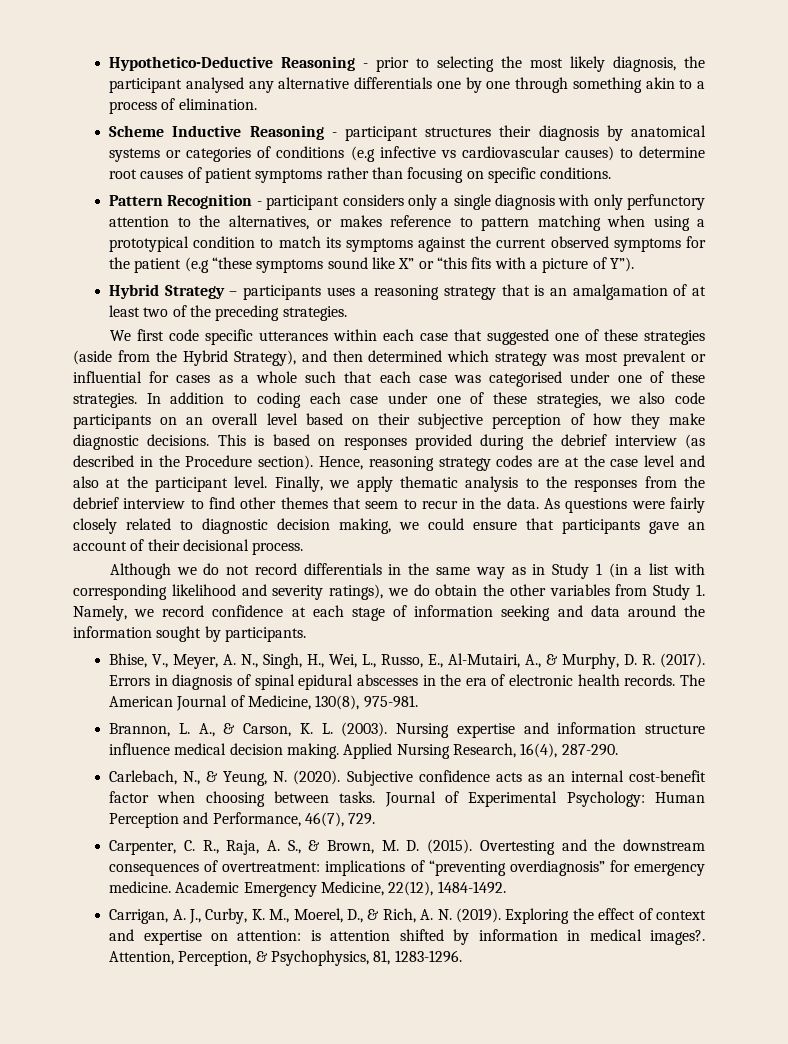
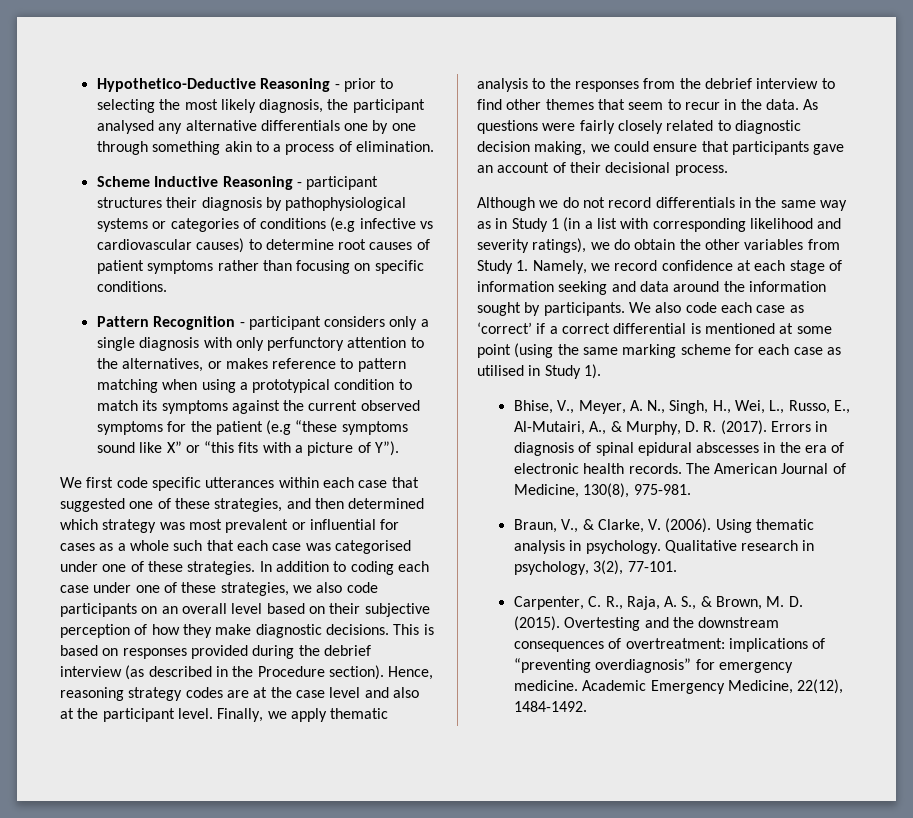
[630,125,706,137] anatomical -> [285,197,407,211] pathophysiological
[109,284,707,300] [109,305,347,321] // Hybrid Strategy – participants uses a reasoning strategy that is an amalgamation of at least two of the preceding strategies. -> (400, 448) none
[644,330,705,345] [73,350,296,366] strategies (aside from the Hybrid Strategy), -> [214,498,283,512] strategies,
(306, 634) none -> [628,302,804,313] [477,322,832,334] [477,343,841,358] [477,364,601,379] We also code each case as ‘correct’ if a correct differential is mentioned at some point (using the same marking scheme for each case as utilised in Study 1).
[109,722,705,738] [109,743,618,759] [109,770,707,786] [109,791,705,807] [109,812,376,828] Brannon, L. A., & Carson, K. L. (2003). Nursing expertise and information structure influence medical decision making. Applied Nursing Research, 16(4), 287-290. // Carlebach, N., & Yeung, N. (2020). Subjective confidence acts as an internal cost-benefit factor when choosing between tasks. Journal of Experimental Psychology: Human Perception and Performance, 46(7), 729. -> [513,518,815,533] [513,540,815,554] [513,560,677,575] Braun, V., & Clarke, V. (2006). Using thematic analysis in psychology. Qualitative research in psychology, 3(2), 77-101.
[109,908,706,924] [109,929,706,945] [109,950,462,966] // Carrigan, A. J., Curby, K. M., Moerel, D., & Rich, A. N. (2019). Exploring the effect of context and expertise on attention: is attention shifted by information in medical images?. Attention, Perception, & Psychophysics, 81, 1283-1296. -> (587, 706) none

